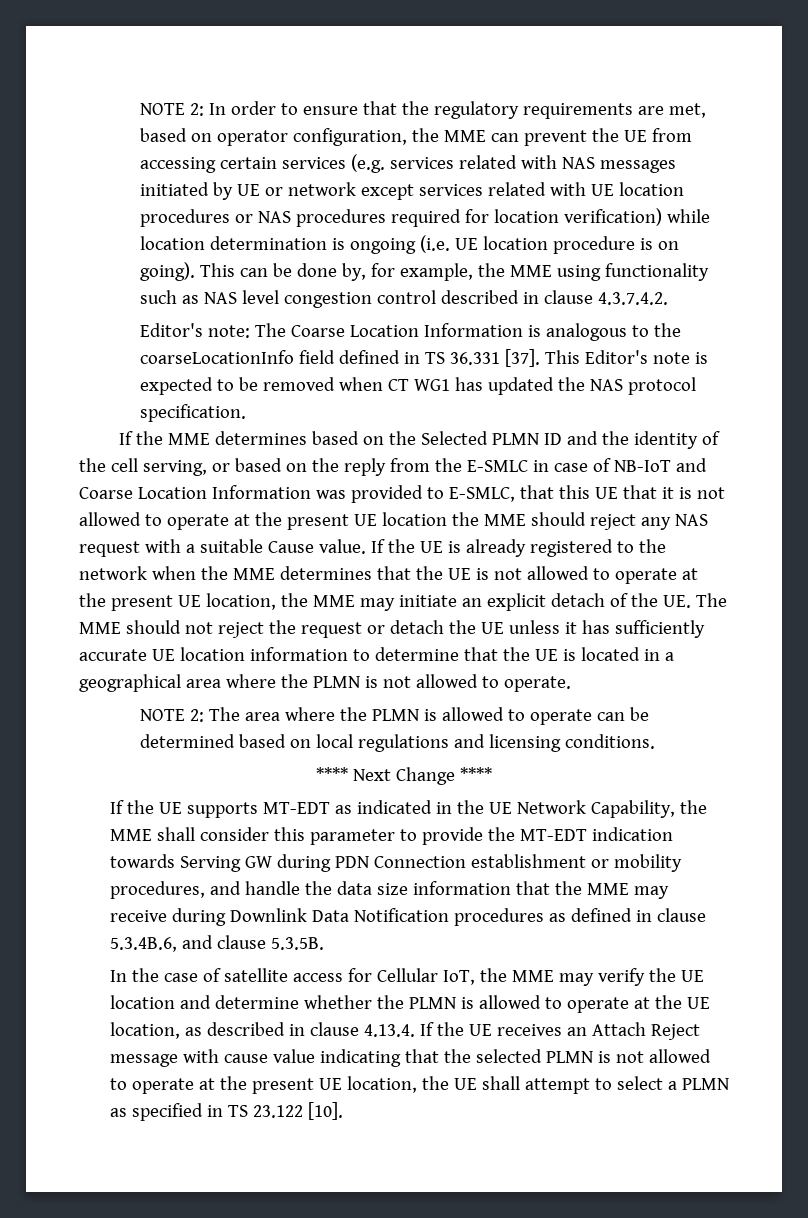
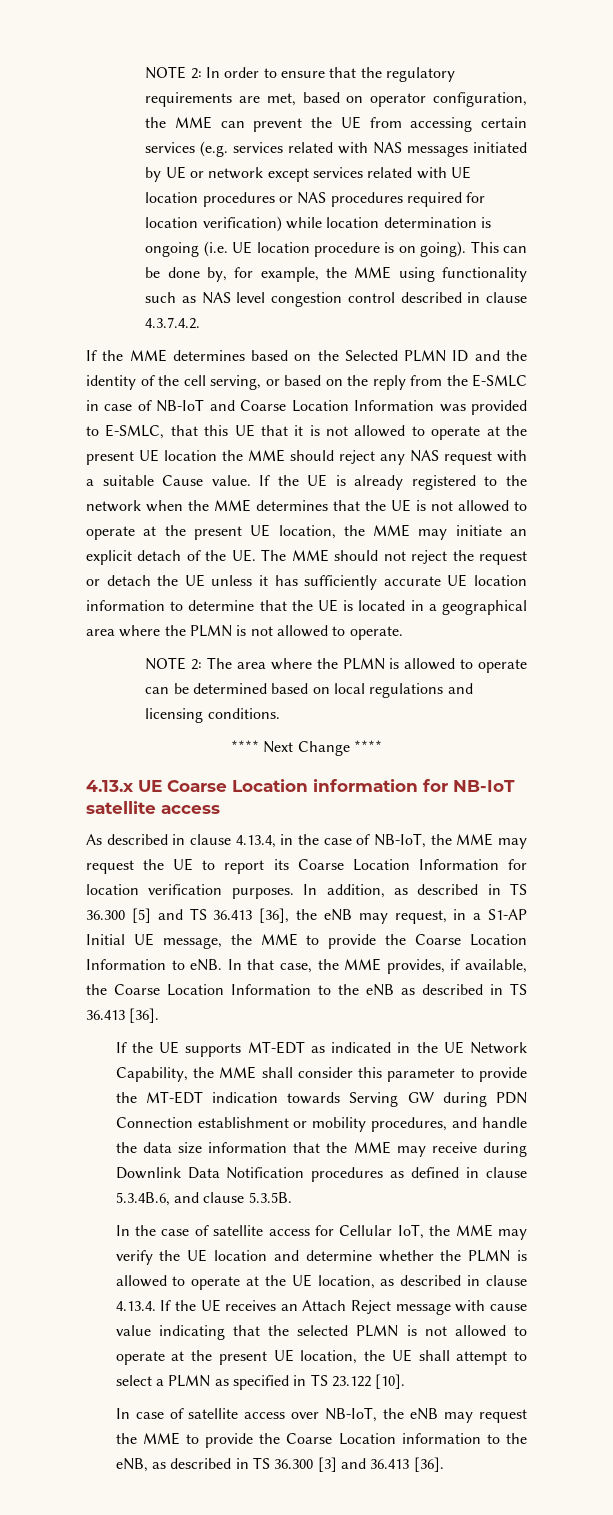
[140,323,682,341] [140,349,709,367] [140,377,697,395] [140,404,247,422] // Editor's note: The Coarse Location Information is analogous to the coarseLocationInfo field defined in TS 36.331 [37]. This Editor's note is expected to be removed when CT WG1 has updated the NAS protocol specification. -> (201, 323) none
(492, 774) none -> [86,779,515,792] [86,801,220,814] [86,833,527,849] [86,858,527,874] [86,883,527,899] [86,908,527,924] [86,933,527,949] [86,958,527,974] [86,983,527,996] [86,1008,160,1023] // 4.13.x UE Coarse Location information for NB-IoT satellite access // As described in clause 4.13.4, in the case of NB-IoT, the MME may request the UE to report its Coarse Location Information for location verification purposes. In addition, as described in TS 36.300 [5] and TS 36.413 [36], the eNB may request, in a S1-AP Initial UE message, the MME to provide the Coarse Location Information to eNB. In that case, the MME provides, if available, the Coarse Location Information to the eNB as described in TS 36.413 [36].
(343, 1111) none -> [115,1407,528,1423] [115,1432,527,1448] [115,1457,444,1472] // In case of satellite access over NB-IoT, the eNB may request the MME to provide the Coarse Location information to the eNB, as described in TS 36.300 [3] and 36.413 [36].

